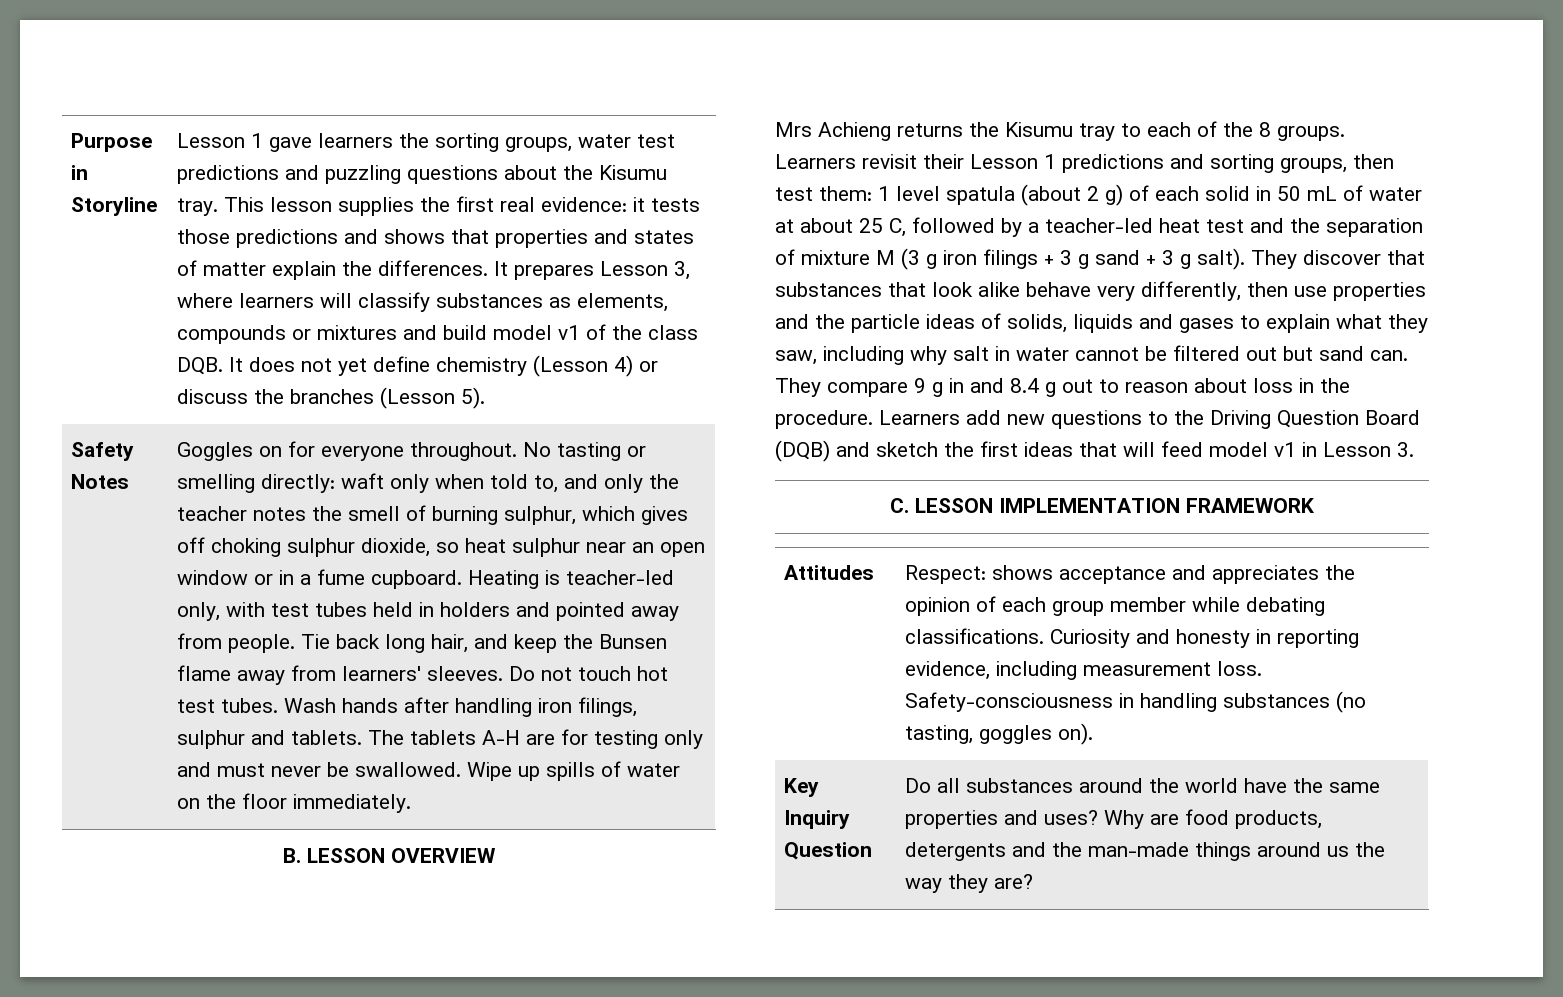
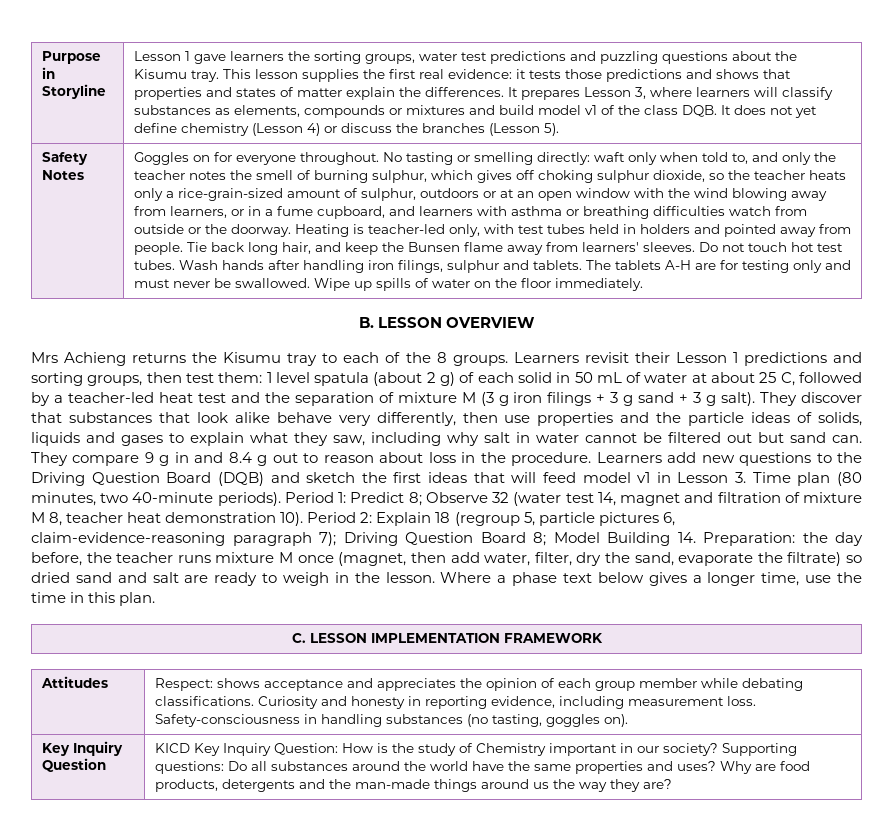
[464,538,705,557] [176,569,462,589] heat sulphur near an open window or in a fume cupboard. -> [727,170,846,180] [133,188,827,201] [133,206,807,219] [133,224,291,237] the teacher heats only a rice-grain-sized amount of sulphur, outdoors or at an open window with the wind blowing away from learners, or in a fume cupboard, and learners with asthma or breathing difficulties watch from outside or the doorway.
(1414, 449) none -> [752,472,863,486] [31,492,863,506] [31,512,675,526] [31,532,863,546] [31,552,862,566] [31,572,863,586] [31,592,156,606] Time plan (80 minutes, two 40-minute periods). Period 1: Predict 8; Observe 32 (water test 14, magnet and filtration of mixture M 8, teacher heat demonstration 10). Period 2: Explain 18 (regroup 5, particle pictures 6, claim-evidence-reasoning paragraph 7); Driving Question Board 8; Model Building 14. Preparation: the day before, the teacher runs mixture M once (magnet, then add water, filter, dry the sand, evaporate the filtrate) so dried sand and salt are ready to weigh in the lesson. Where a phase text below gives a longer time, use the time in this plan.
(872, 851) none -> [154,743,797,756] [154,761,224,774] KICD Key Inquiry Question: How is the study of Chemistry important in our society? Supporting questions:

